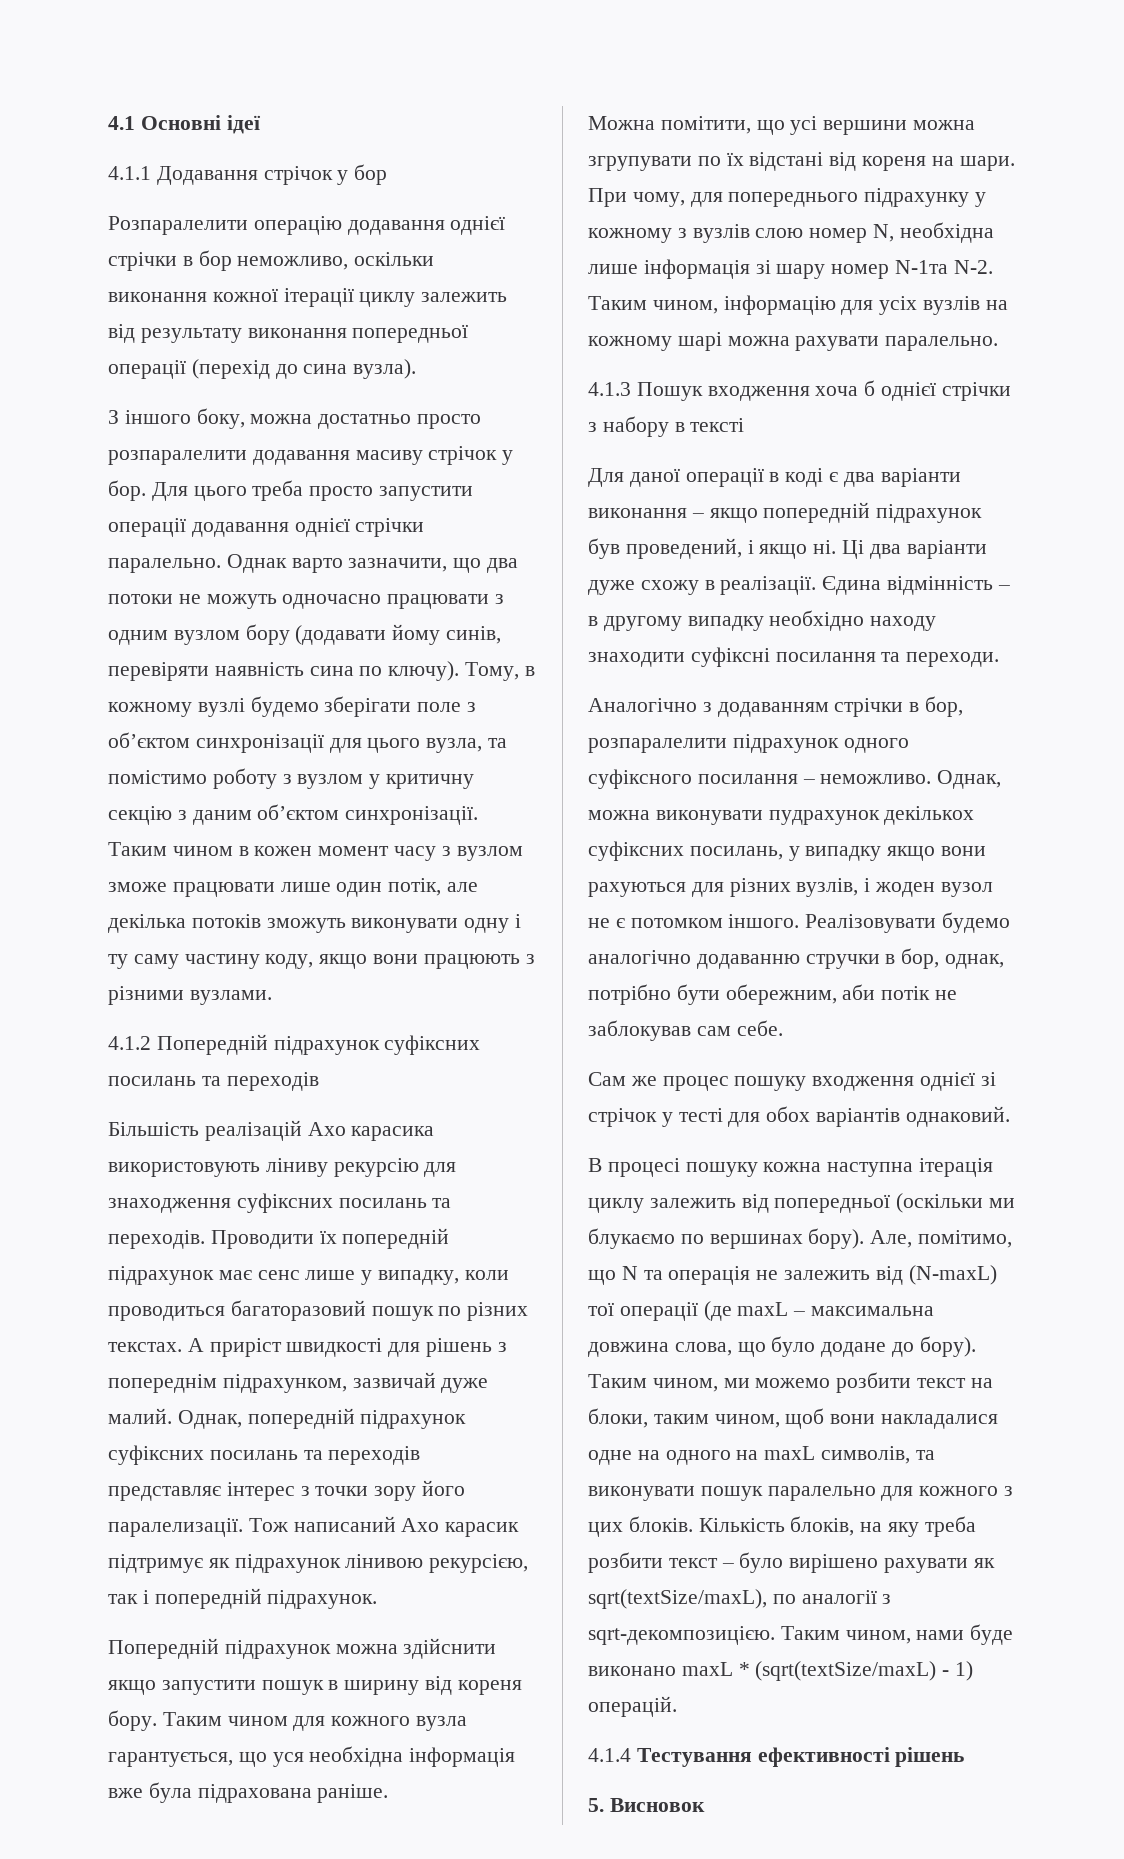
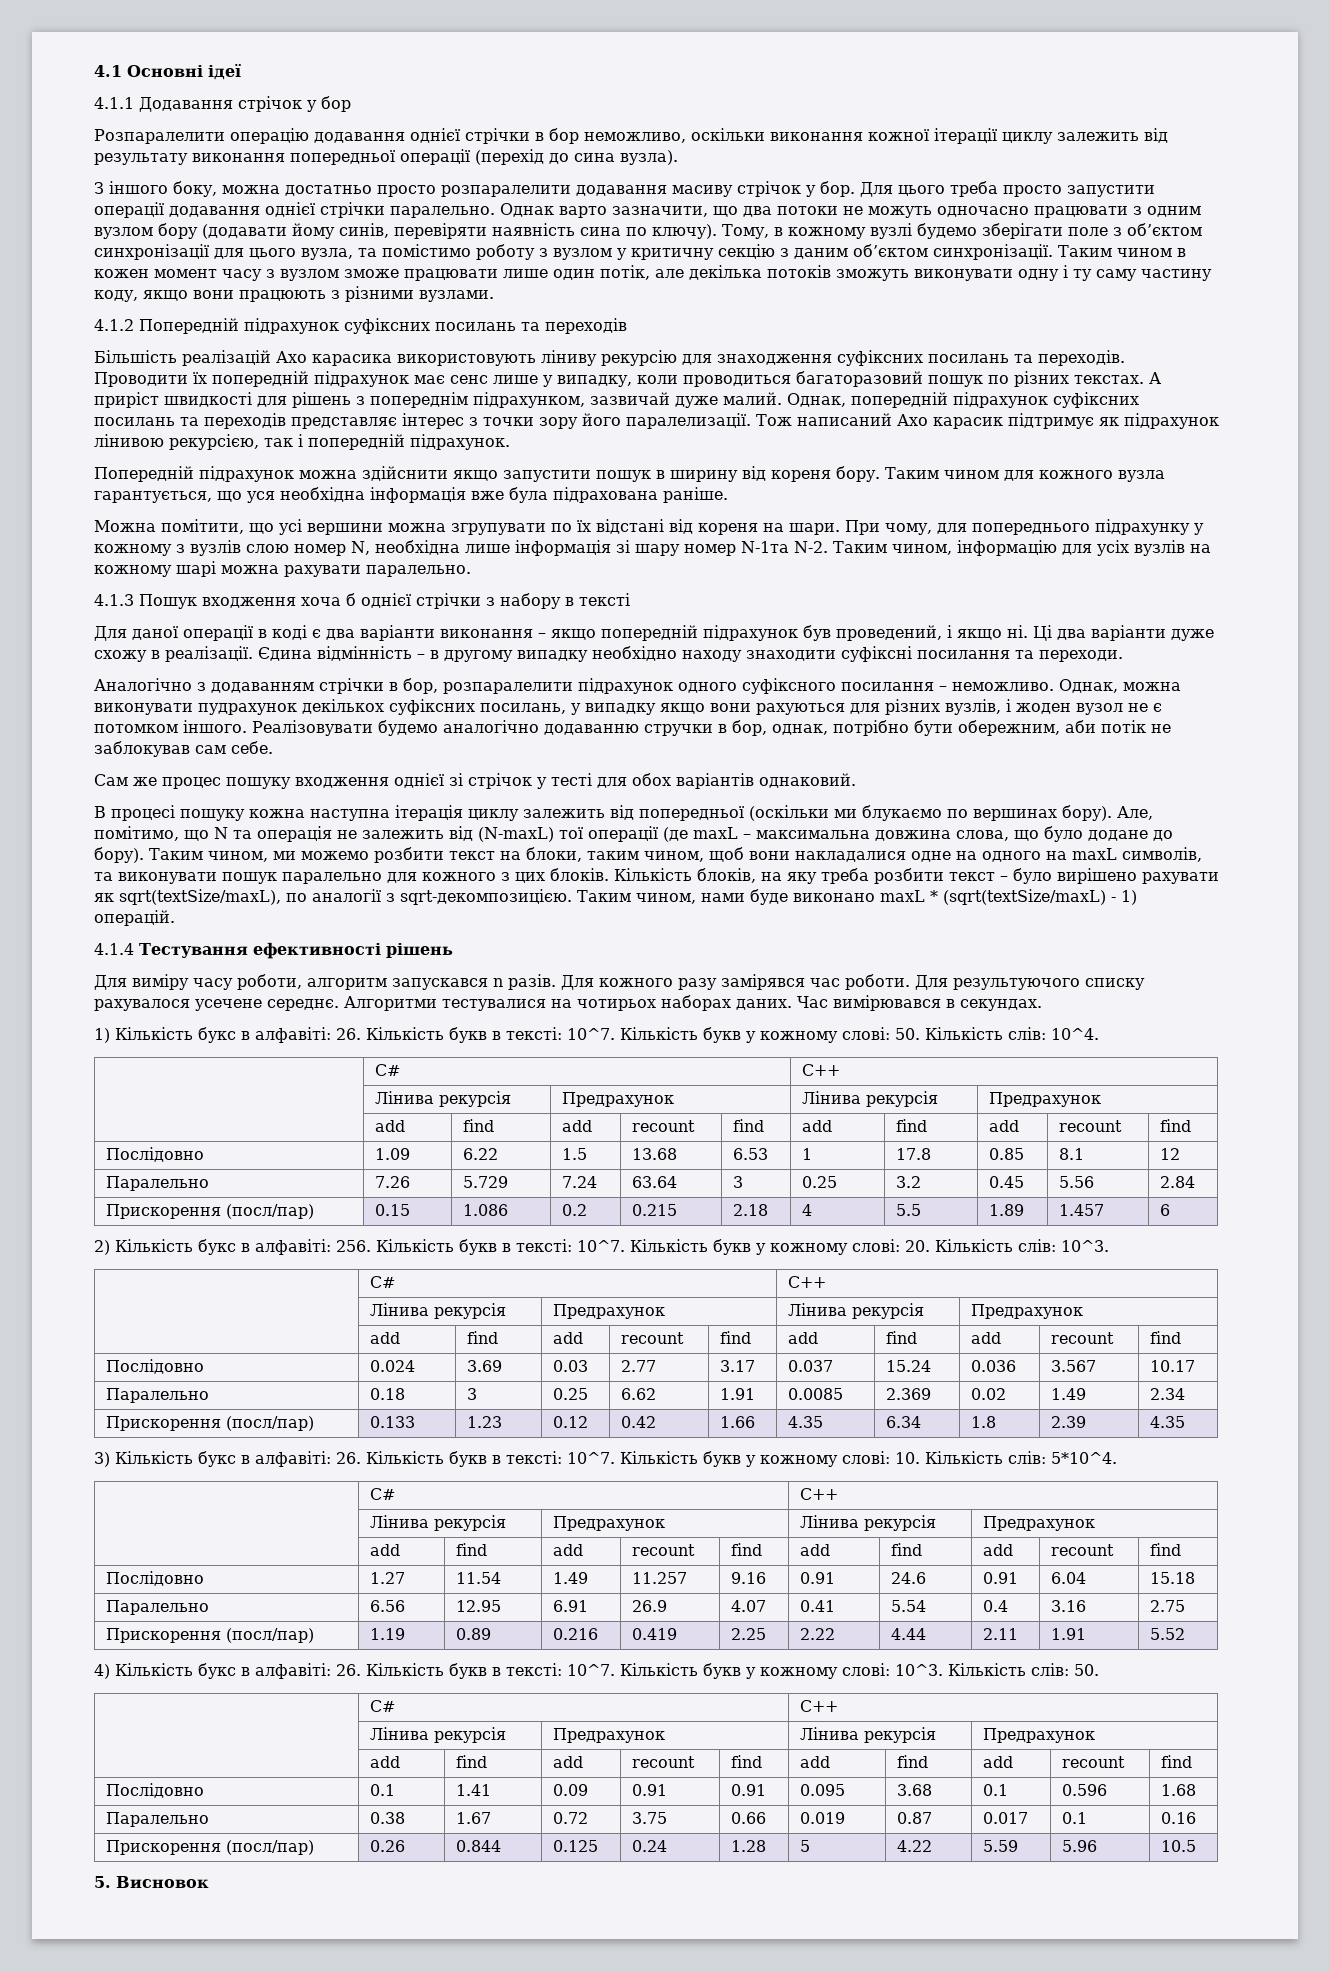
(965, 1757) none -> [94,974,1145,990] [94,995,1042,1011] [94,1027,1099,1043] [375,1064,401,1076] [802,1064,841,1076] [375,1091,512,1107] [562,1092,675,1107] [802,1091,939,1107] [989,1092,1102,1107] [375,1120,406,1132] [463,1119,495,1132] [562,1120,593,1132] [632,1120,696,1132] [733,1119,765,1132] [802,1120,833,1132] [896,1119,928,1132] [989,1120,1020,1132] [1059,1120,1123,1132] [1160,1119,1192,1132] [106,1147,205,1162] [375,1148,411,1160] [463,1148,499,1160] [562,1148,588,1160] [632,1148,678,1160] [733,1148,769,1160] [802,1148,813,1160] [896,1148,932,1160] [989,1148,1025,1160] [1059,1148,1085,1160] [1160,1148,1181,1160] [106,1176,210,1191] [375,1176,411,1188] [463,1176,509,1188] [562,1176,598,1188] [632,1176,678,1188] [733,1176,744,1188] [802,1176,838,1188] [896,1176,922,1188] [989,1176,1025,1188] [1059,1176,1095,1188] [1160,1176,1196,1188] [106,1204,315,1219] [375,1204,411,1216] [463,1204,509,1216] [562,1204,588,1216] [632,1204,678,1216] [733,1204,769,1216] [802,1204,813,1216] [896,1204,922,1216] [989,1204,1025,1216] [1059,1204,1105,1216] [1160,1204,1171,1216] [94,1239,1109,1255] [370,1276,396,1288] [788,1276,827,1288] [370,1303,507,1319] [553,1304,666,1319] [788,1303,925,1319] [971,1304,1084,1319] [370,1332,401,1344] [467,1331,499,1344] [553,1332,584,1344] [621,1332,685,1344] [720,1331,752,1344] [788,1332,819,1344] [886,1331,918,1344] [971,1332,1002,1344] [1051,1332,1115,1344] [1150,1331,1182,1344] [106,1359,205,1374] [370,1360,416,1372] [467,1360,503,1372] [553,1360,589,1372] [621,1360,657,1372] [720,1360,756,1372] [788,1360,834,1372] [886,1360,932,1372] [971,1360,1017,1372] [1051,1360,1097,1372] [1150,1360,1196,1372] [106,1388,210,1403] [370,1388,406,1400] [467,1388,478,1400] [553,1388,589,1400] [621,1388,657,1400] [720,1388,756,1400] [788,1388,844,1400] [886,1388,932,1400] [971,1388,1007,1400] [1051,1388,1087,1400] [1150,1388,1186,1400] [106,1416,315,1431] [370,1416,416,1428] [467,1416,503,1428] [553,1416,589,1428] [621,1416,657,1428] [720,1416,756,1428] [788,1416,824,1428] [886,1416,922,1428] [971,1416,997,1428] [1051,1416,1087,1428] [1150,1416,1186,1428] [94,1451,1117,1467] [370,1488,396,1500] [800,1488,839,1500] [370,1515,507,1531] [553,1516,666,1531] [800,1515,937,1531] [983,1516,1096,1531] [370,1544,401,1556] [456,1543,488,1556] [553,1544,584,1556] [632,1544,696,1556] [731,1543,763,1556] [800,1544,831,1556] [891,1543,923,1556] [983,1544,1014,1556] [1051,1544,1115,1556] [1150,1543,1182,1556] [106,1571,205,1586] [370,1572,406,1584] [456,1572,502,1584] [553,1572,589,1584] [632,1572,688,1584] [731,1572,767,1584] [800,1572,836,1584] [891,1572,927,1584] [983,1572,1019,1584] [1051,1572,1087,1584] [1150,1572,1196,1584] [106,1600,210,1615] [370,1600,406,1612] [456,1600,502,1612] [553,1600,589,1612] [632,1600,668,1612] [731,1600,767,1612] [800,1600,836,1612] [891,1600,927,1612] [983,1600,1009,1612] [1051,1600,1087,1612] [1150,1600,1186,1612] [106,1628,315,1643] [370,1628,406,1640] [456,1628,492,1640] [553,1628,599,1640] [632,1628,678,1640] [731,1628,767,1640] [800,1628,836,1640] [891,1628,927,1640] [983,1628,1019,1640] [1051,1628,1087,1640] [1150,1628,1186,1640] [94,1663,1099,1679] [370,1700,396,1712] [800,1700,839,1712] [370,1727,507,1743] [553,1728,666,1743] [800,1727,937,1743] [983,1728,1096,1743] [370,1756,401,1768] [456,1755,488,1768] [553,1756,584,1768] [632,1756,696,1768] [731,1755,763,1768] [800,1756,831,1768] [897,1755,929,1768] [983,1756,1014,1768] [1062,1756,1126,1768] [1161,1755,1193,1768] [106,1783,205,1798] [370,1784,396,1796] [456,1784,492,1796] [553,1784,589,1796] [632,1784,668,1796] [731,1784,767,1796] [800,1784,846,1796] [897,1784,933,1796] [983,1784,1009,1796] [1062,1784,1108,1796] [1161,1784,1197,1796] [106,1812,210,1827] [370,1812,406,1824] [456,1812,492,1824] [553,1812,589,1824] [632,1812,668,1824] [731,1812,767,1824] [800,1812,846,1824] [897,1812,933,1824] [983,1812,1029,1824] [1062,1812,1088,1824] [1161,1812,1197,1824] [106,1840,315,1855] [370,1840,406,1852] [456,1840,502,1852] [553,1840,599,1852] [632,1840,668,1852] [731,1840,767,1852] [800,1840,811,1852] [897,1840,933,1852] [983,1840,1019,1852] [1062,1840,1098,1852] [1161,1840,1197,1852] // Для виміру часу роботи, алгоритм запускався n разів. Для кожного разу замірявся час роботи. Для результуючого списку рахувалося усечене середнє. Алгоритми тестувалися на чотирьох наборах даних. Час вимірювався в секундах. // 1) Кількість букс в алфавіті: 26. Кількість букв в тексті: 10^7. Кількість букв у кожному слові: 50. Кількість слів: 10^4. // | С# | C++ // | Лінива рекурсія | Предрахунок | Лінива рекурсія | Предрахунок // | add | find | add | recount | find | add | find | add | recount | find // Послідовно | 1.09 | 6.22 | 1.5 | 13.68 | 6.53 | 1 | 17.8 | 0.85 | 8.1 | 12 // Паралельно | 7.26 | 5.729 | 7.24 | 63.64 | 3 | 0.25 | 3.2 | 0.45 | 5.56 | 2.84 // Прискорення (посл/пар) | 0.15 | 1.086 | 0.2 | 0.215 | 2.18 | 4 | 5.5 | 1.89 | 1.457 | 6 // 2) Кількість букс в алфавіті: 256. Кількість букв в тексті: 10^7. Кількість букв у кожному слові: 20. Кількість слів: 10^3. // | С# | C++ // | Лінива рекурсія | Предрахунок | Лінива рекурсія | Предрахунок // | add | find | add | recount | find | add | find | add | recount | find // Послідовно | 0.024 | 3.69 | 0.03 | 2.77 | 3.17 | 0.037 | 15.24 | 0.036 | 3.567 | 10.17 // Паралельно | 0.18 | 3 | 0.25 | 6.62 | 1.91 | 0.0085 | 2.369 | 0.02 | 1.49 | 2.34 // Прискорення (посл/пар) | 0.133 | 1.23 | 0.12 | 0.42 | 1.66 | 4.35 | 6.34 | 1.8 | 2.39 | 4.35 // 3) Кількість букс в алфавіті: 26. Кількість букв в тексті: 10^7. Кількість букв у кожному слові: 10. Кількість слів: 5*10^4. // | С# | C++ // | Лінива рекурсія | Предрахунок | Лінива рекурсія | Предрахунок // | add | find | add | recount | find | add | find | add | recount | find // Послідовно | 1.27 | 11.54 | 1.49 | 11.257 | 9.16 | 0.91 | 24.6 | 0.91 | 6.04 | 15.18 // Паралельно | 6.56 | 12.95 | 6.91 | 26.9 | 4.07 | 0.41 | 5.54 | 0.4 | 3.16 | 2.75 // Прискорення (посл/пар) | 1.19 | 0.89 | 0.216 | 0.419 | 2.25 | 2.22 | 4.44 | 2.11 | 1.91 | 5.52 // 4) Кількість букс в алфавіті: 26. Кількість букв в тексті: 10^7. Кількість букв у кожному слові: 10^3. Кількість слів: 50. // | С# | C++ // | Лінива рекурсія | Предрахунок | Лінива рекурсія | Предрахунок // | add | find | add | recount | find | add | find | add | recount | find // Послідовно | 0.1 | 1.41 | 0.09 | 0.91 | 0.91 | 0.095 | 3.68 | 0.1 | 0.596 | 1.68 // Паралельно | 0.38 | 1.67 | 0.72 | 3.75 | 0.66 | 0.019 | 0.87 | 0.017 | 0.1 | 0.16 // Прискорення (посл/пар) | 0.26 | 0.844 | 0.125 | 0.24 | 1.28 | 5 | 4.22 | 5.59 | 5.96 | 10.5

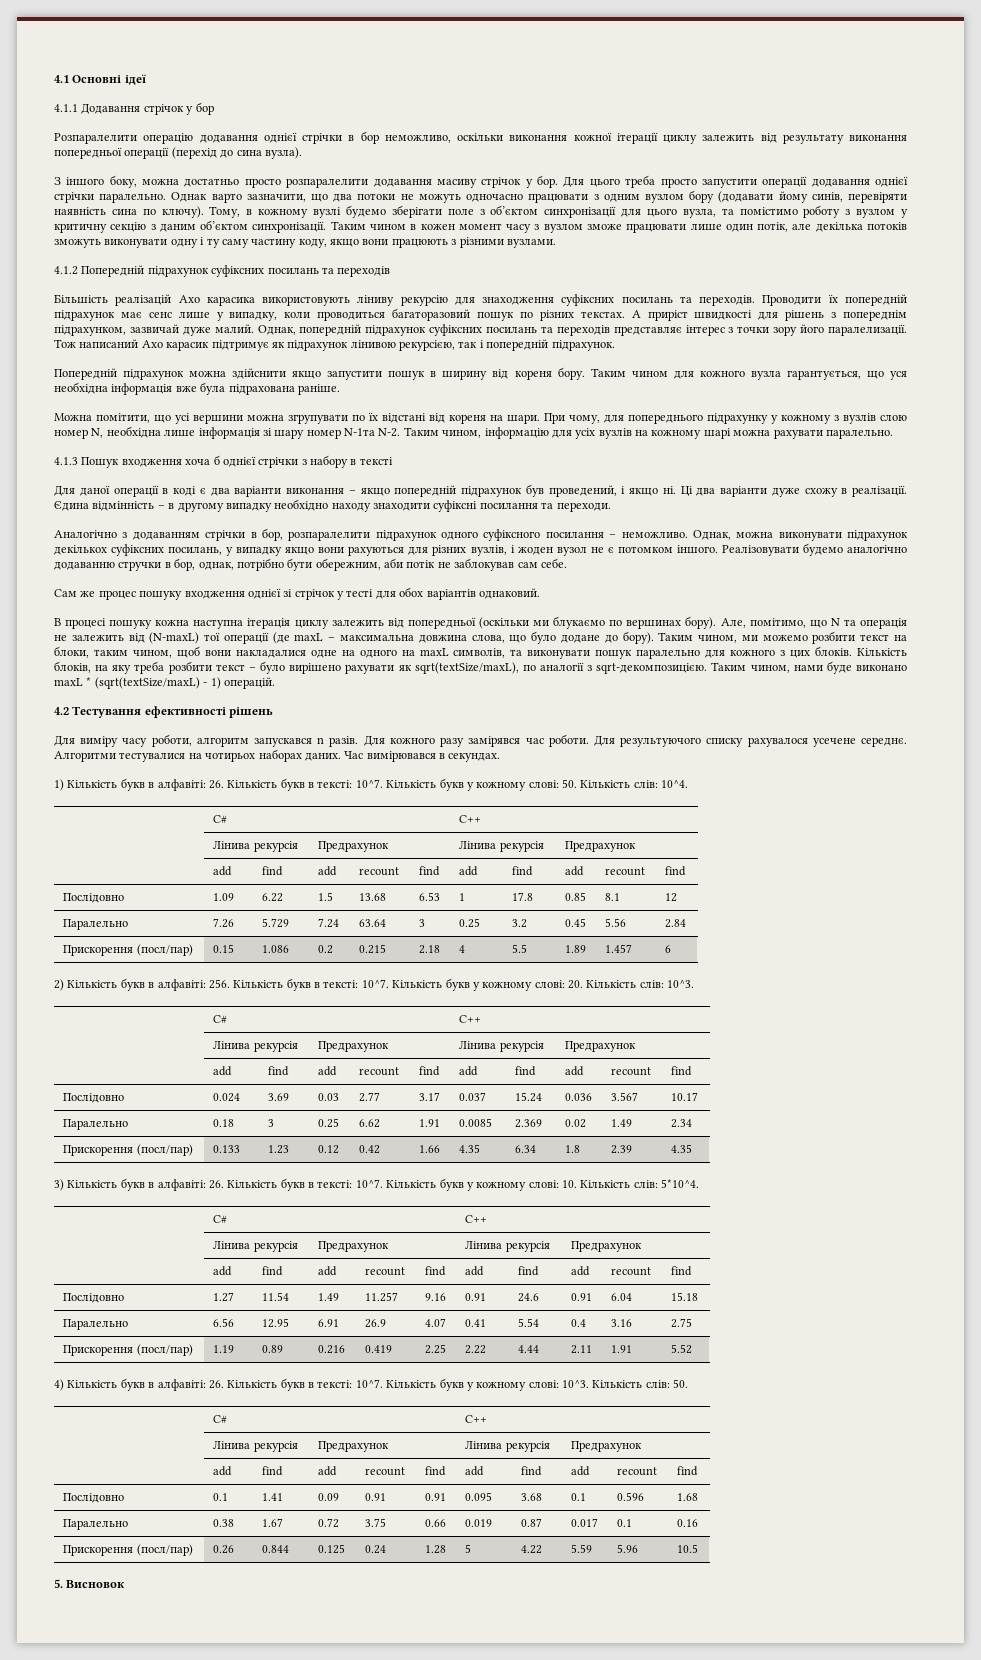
[198,703,297,715] пудрахунок -> [847,530,908,541] підрахунок
[94,943,134,955] 4.1.4 -> [54,707,69,715] 4.2
[198,1027,236,1043] букс -> [120,778,145,791] букв
[198,1239,236,1255] букс -> [120,978,145,991] букв
[198,1451,236,1467] букс -> [120,1178,145,1191] букв
[198,1663,236,1679] букс -> [120,1378,145,1391] букв

